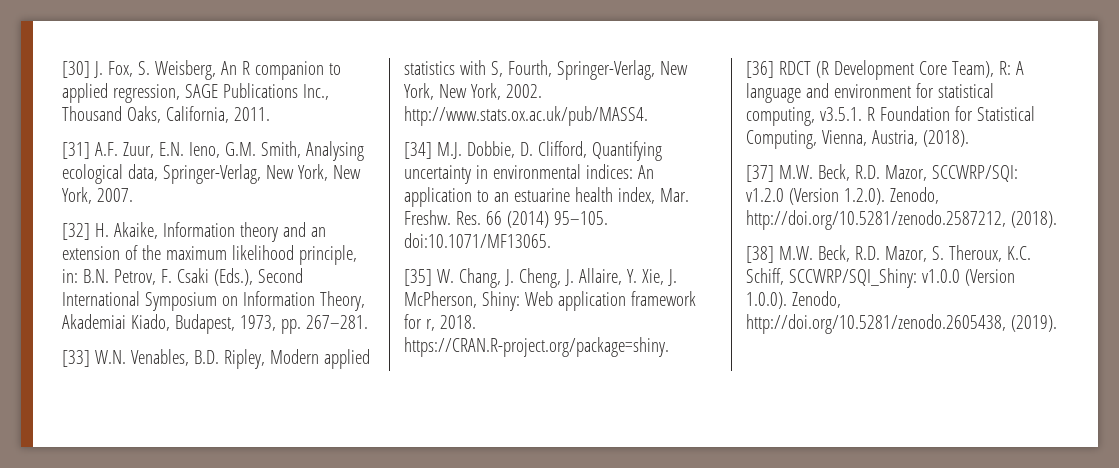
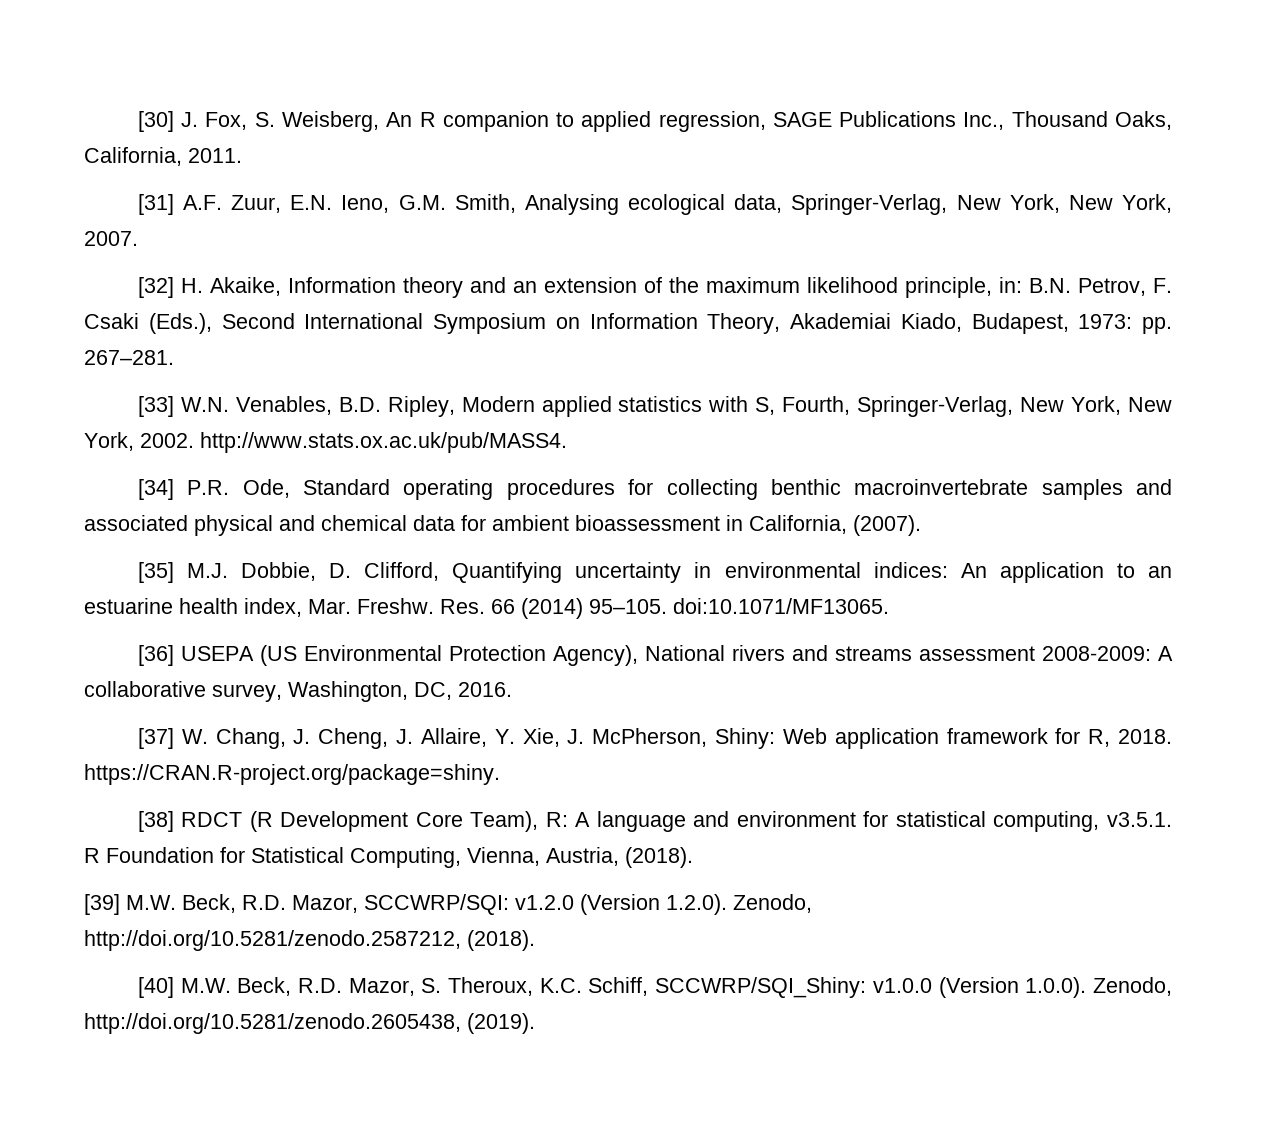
[239,315,276,331] 1973, -> [1078,314,1133,329] 1973:
(432, 150) none -> [187,479,1172,500] [84,515,921,536] [137,562,174,583] P.R. Ode, Standard operating procedures for collecting benthic macroinvertebrate samples and associated physical and chemical data for ambient bioassessment in California, (2007). // [35]
[404,269,432,286] [35] -> [137,645,1173,666] [84,681,512,702] [137,728,174,749] [36] USEPA (US Environmental Protection Agency), National rivers and streams assessment 2008-2009: A collaborative survey, Washington, DC, 2016. // [37]
[425,319,435,331] r, -> [1088,729,1111,747] R,
[746,61,774,78] [36] -> [137,811,174,832] [38]
[746,165,774,182] [37] -> [84,894,120,915] [39]
[746,246,774,263] [38] -> [137,977,174,998] [40]

